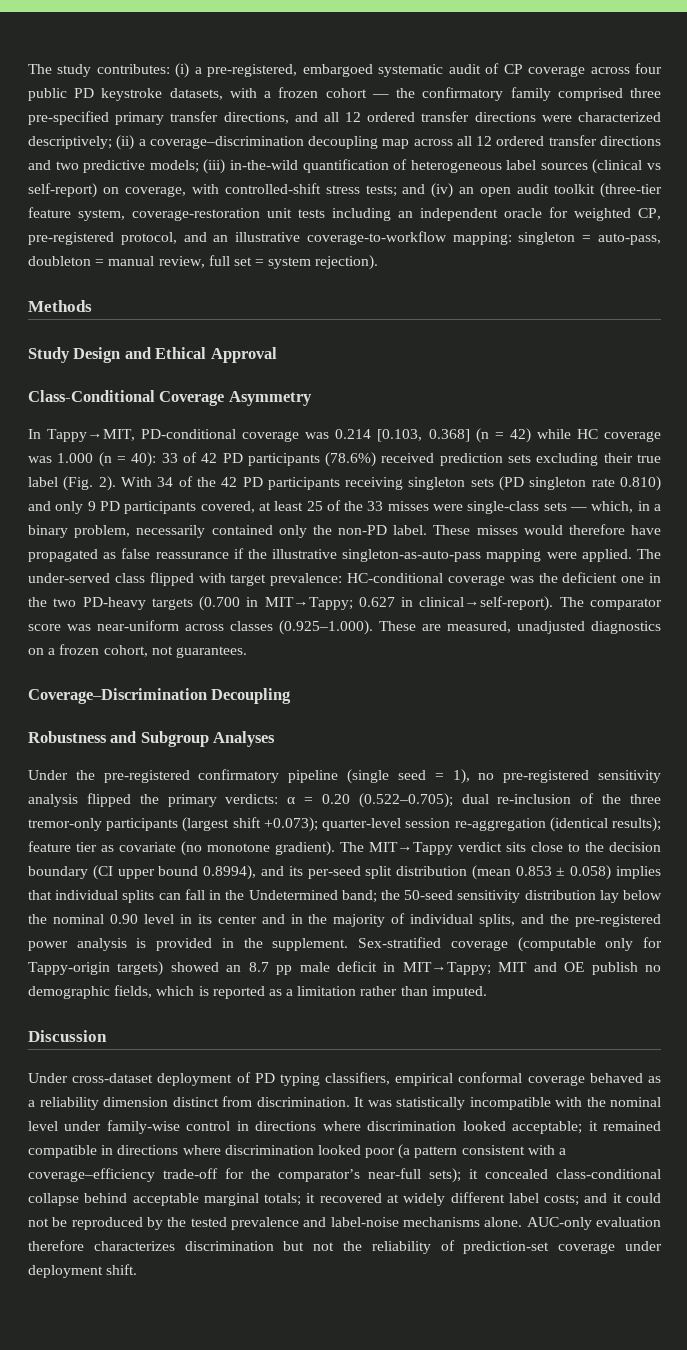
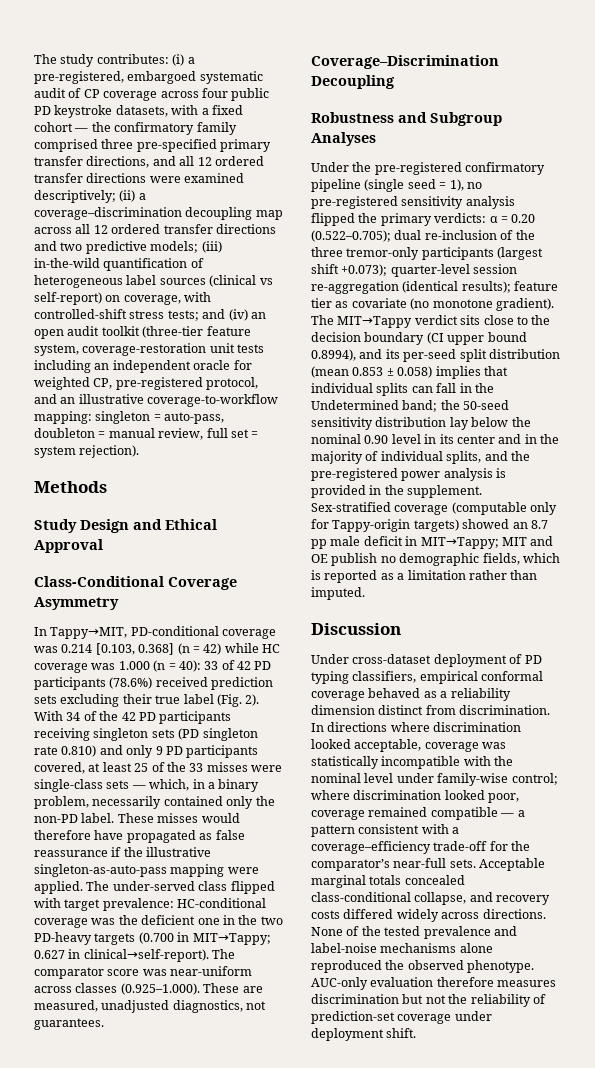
[278,87,319,98] frozen -> [211,105,243,115] fixed
[578,112,661,122] characterized -> [184,173,245,183] examined
[591,621,661,634] [28,644,148,657] diagnostics on a frozen cohort, -> [172,1000,243,1013] diagnostics,
[354,1097,364,1107] It -> [311,722,522,732] [311,739,479,752] In directions where discrimination looked acceptable, coverage
[186,1121,662,1134] [28,1144,411,1159] control in directions where discrimination looked acceptable; it remained compatible in directions where discrimination looked poor (a -> [511,773,558,785] [311,790,520,803] [311,807,525,820] control; where discrimination looked poor, coverage remained compatible — a
[429,1168,661,1183] [28,1192,662,1206] [28,1217,163,1230] sets); it concealed class-conditional collapse behind acceptable marginal totals; it recovered at widely different label costs; and it could not be reproduced by -> [449,858,546,871] [311,875,465,888] [311,892,551,905] [311,909,546,922] [311,926,360,936] sets. Acceptable marginal totals concealed class-conditional collapse, and recovery costs differed widely across directions. None of
[484,1217,523,1227] alone. -> [459,943,493,953] [311,960,535,973] alone reproduced the observed phenotype.
[93,1241,175,1251] characterizes -> [497,980,557,987] measures

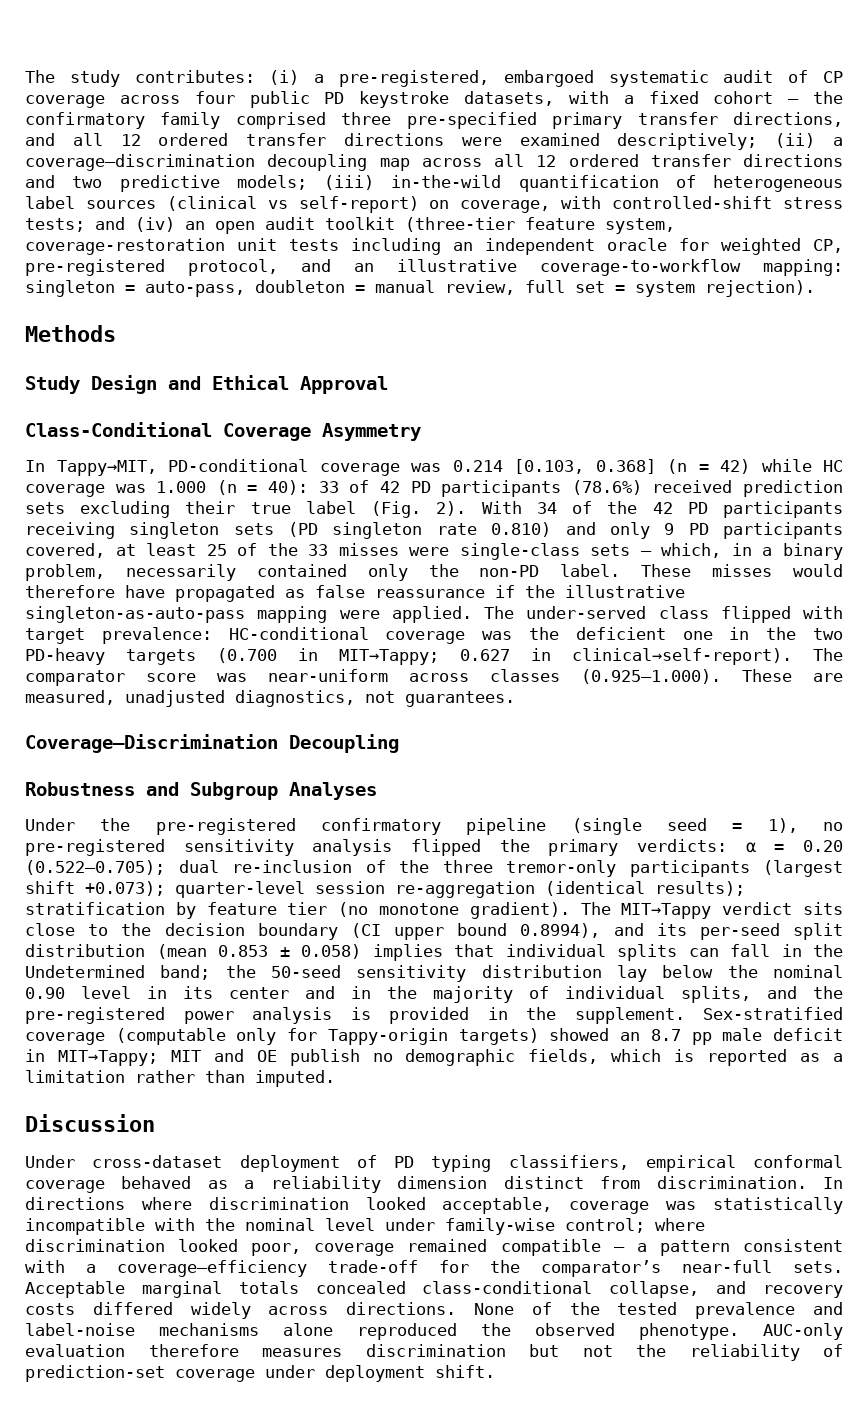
[514,281,559,291] [311,298,407,308] feature tier as covariate -> [25,902,328,919] stratification by feature tier

